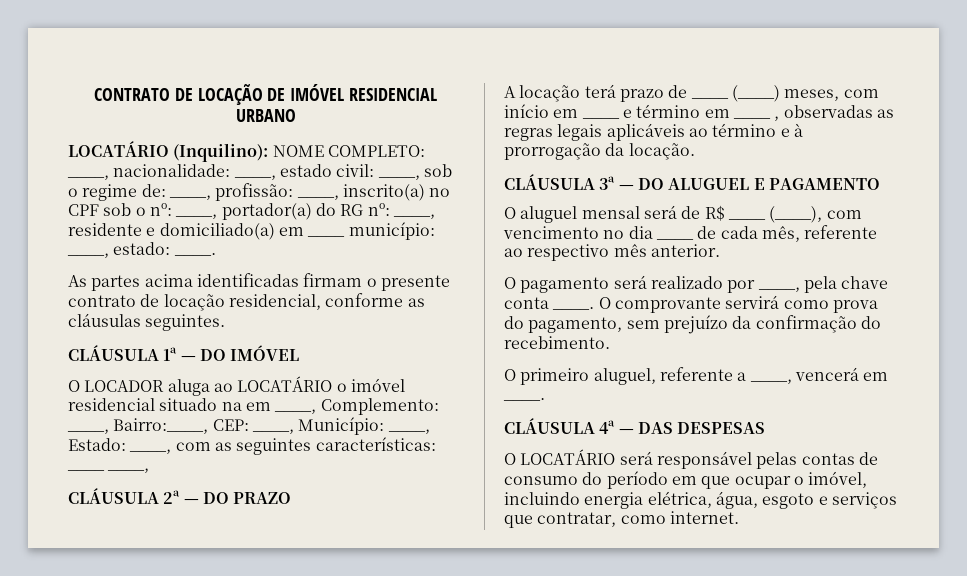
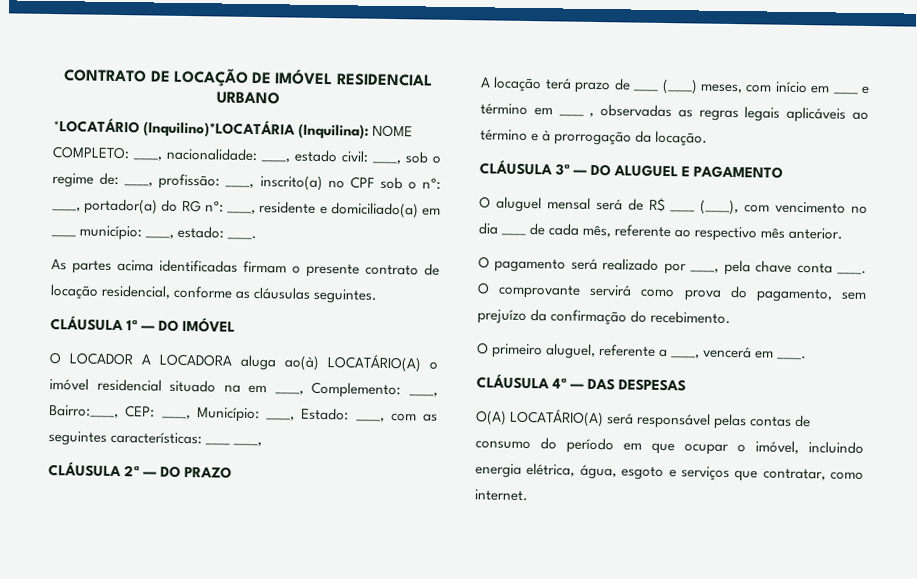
[68,141,269,162] LOCATÁRIO (Inquilino): -> [53,117,370,140] *LOCATÁRIO (Inquilino)*LOCATÁRIA (Inquilina):
[167,376,333,396] aluga ao LOCATÁRIO -> [141,353,422,373] A LOCADORA aluga ao(à) LOCATÁRIO(A)
[504,449,616,465] O LOCATÁRIO -> [476,408,605,428] O(A) LOCATÁRIO(A)

